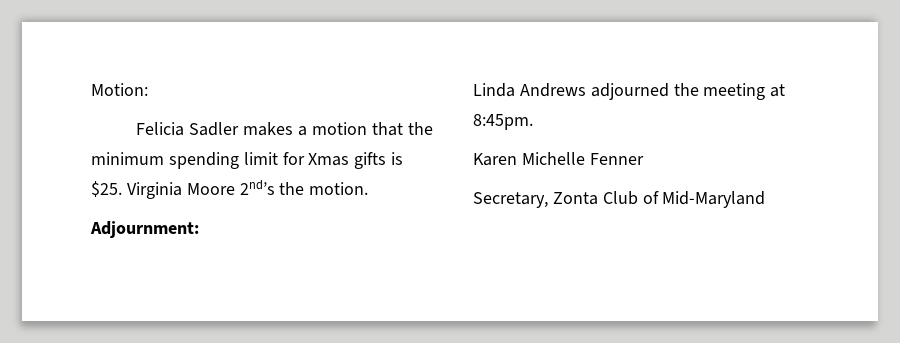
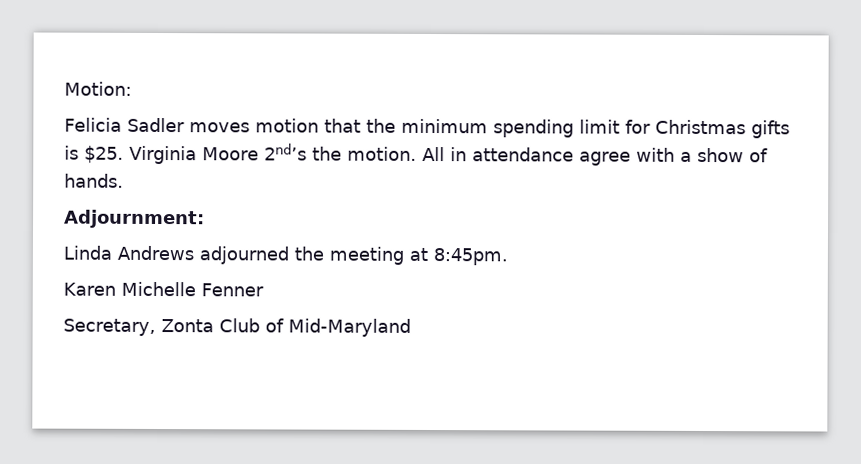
[243,122,307,136] makes a -> [188,122,250,133] moves
[308,153,350,166] Xmas -> [654,119,746,135] Christmas
(369, 188) none -> [422,146,768,166] [64,173,124,188] All in attendance agree with a show of hands.

